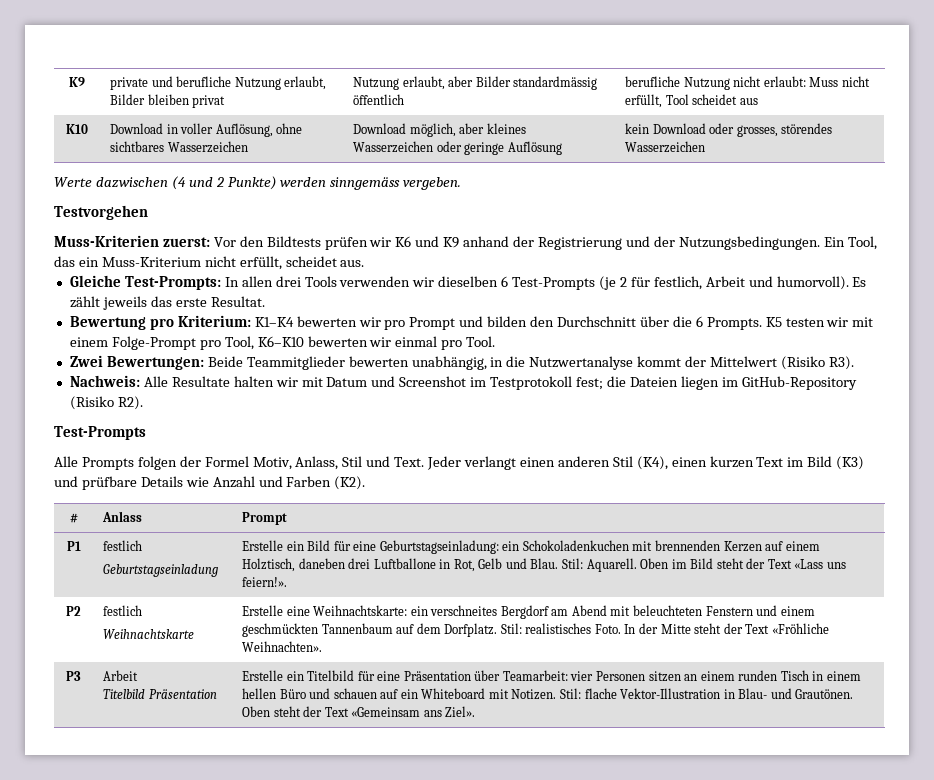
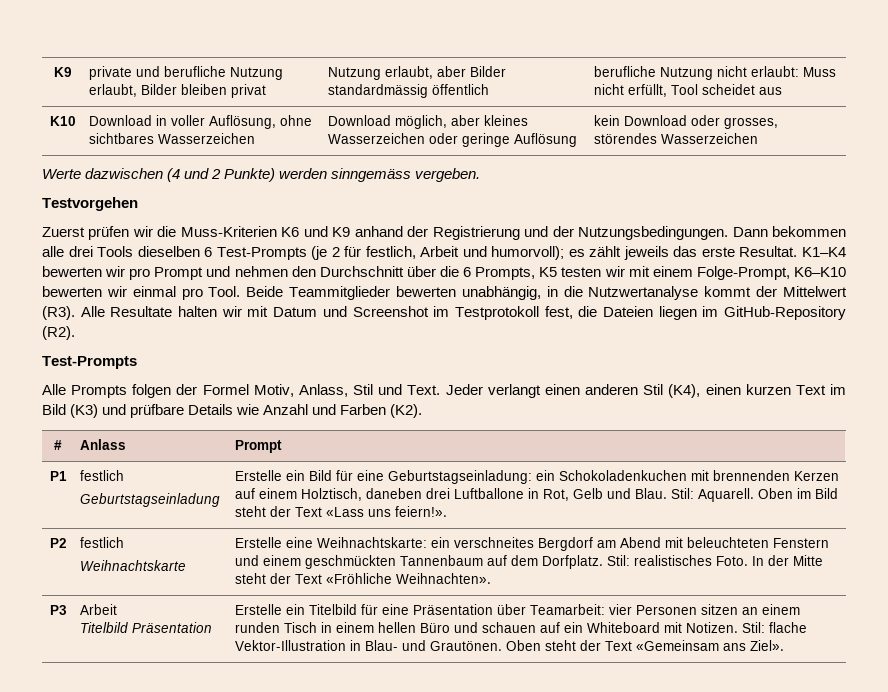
[54,235,392,250] Muss-Kriterien zuerst: Vor den Bildtests prüfen wir -> [42,226,277,240] Zuerst prüfen wir die Muss-Kriterien
[823,236,877,250] [54,256,365,270] [69,275,435,290] Ein Tool, das ein Muss-Kriterium nicht erfüllt, scheidet aus. // Gleiche Test-Prompts: In allen drei Tools verwenden wir -> [732,226,846,237] [42,246,134,257] Dann bekommen alle drei Tools
[776,276,867,290] humorvoll). Es -> [491,246,585,260] humorvoll); es
[69,315,251,330] // Bewertung pro Kriterium: -> (798, 251) none
[487,316,528,327] bilden -> [234,266,288,277] nehmen
[706,317,762,330] Prompts. -> [475,267,536,280] Prompts,
[111,336,254,350] Folge-Prompt pro Tool, -> [696,266,790,280] Folge-Prompt,
[69,355,204,370] // Zwei Bewertungen: -> (241, 291) none
[780,356,854,370] [69,375,140,387] (Risiko R3). // Nachweis: -> [42,306,75,320] (R3).
[576,377,604,390] fest; -> [544,306,573,319] fest,
[69,396,143,410] (Risiko R2). -> [42,326,75,340] (R2).

